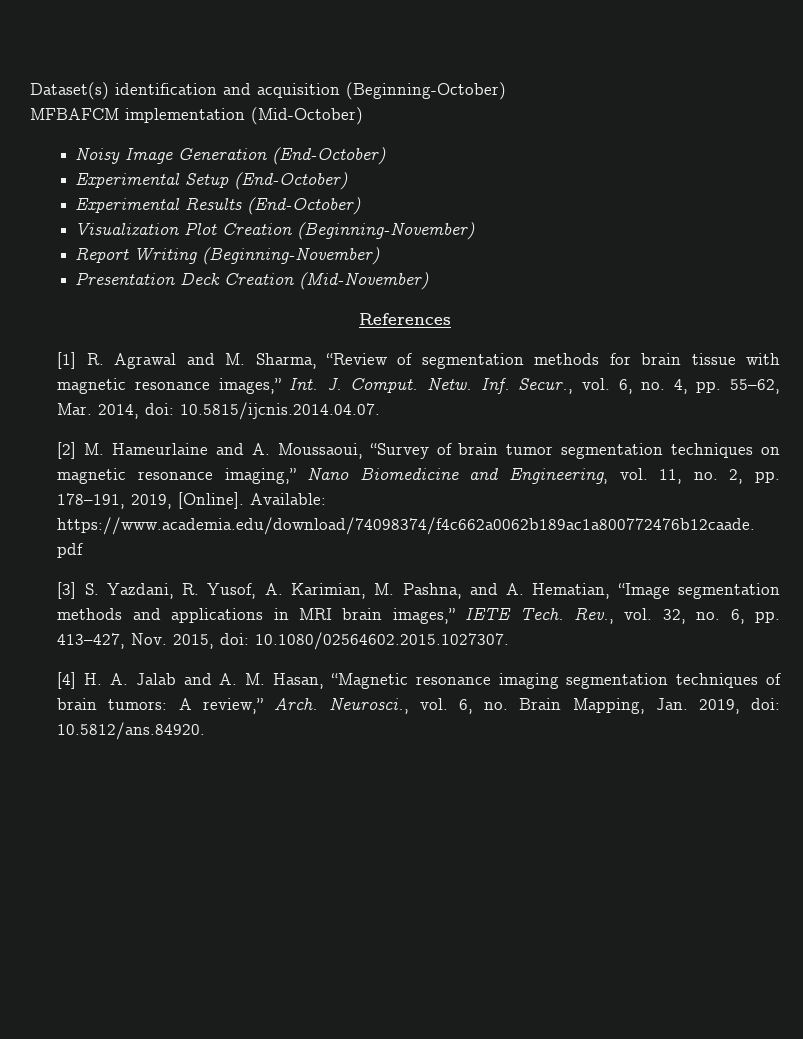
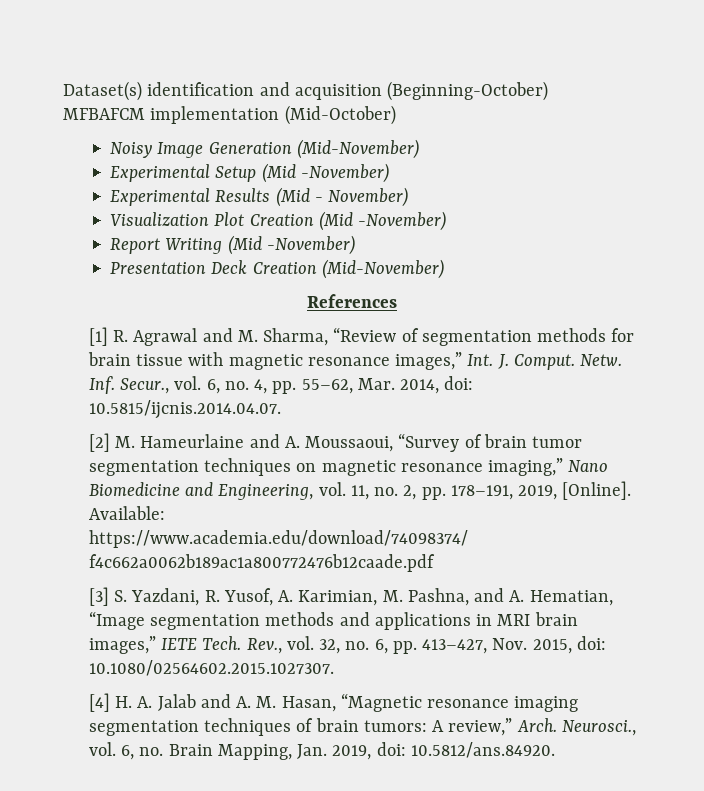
[272,147,387,165] (End-October) -> [296,139,419,159] (Mid-November)
[234,172,349,190] (End-October) -> [261,163,389,183] (Mid -November)
[247,197,362,215] (End-October) -> [275,187,409,207] (Mid - November)
[297,222,476,240] (Beginning-November) -> [318,211,447,231] (Mid -November)
[202,247,381,265] (Beginning-November) -> [227,235,355,255] (Mid -November)

